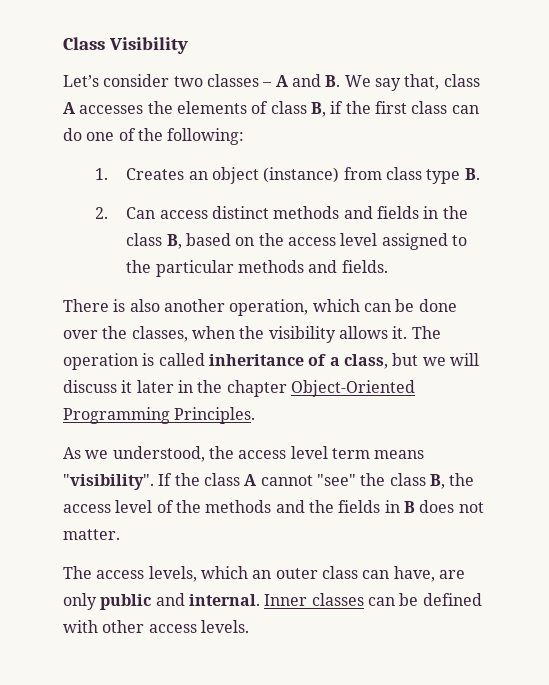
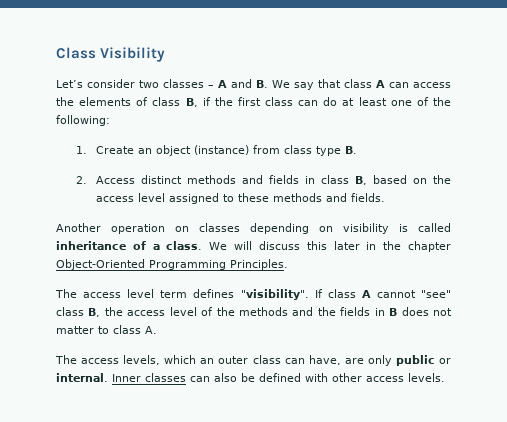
[404,74,480,90] [63,102,144,114] that, class A accesses -> [318,79,451,88] that class A can access
(82, 134) none -> [342,97,387,106] at least
[126,168,185,180] Creates -> [96,146,135,154] Create
[126,207,208,219] Can access -> [96,176,136,184] Access
[442,206,468,219] the -> (316, 180) none
[126,260,234,277] the particular -> [238,193,270,202] these
[63,299,457,316] [63,326,441,343] [63,353,138,370] There is also another operation, which can be done over the classes, when the visibility allows it. The operation -> [56,223,389,234] Another operation on classes depending on visibility
[343,353,446,369] class, but we -> [166,241,228,250] class. We
[121,380,133,393] it -> [306,241,327,250] this
[63,446,234,462] As we understood, the -> [55,289,77,298] The
[374,450,425,459] means -> [193,289,235,298] defines
[174,473,200,486] the -> (323, 293) none
[360,473,386,486] the -> (452, 294) none
[63,529,120,540] matter. -> [56,325,157,334] matter to class A.
[155,593,185,606] and -> [439,358,451,364] or
(395, 601) none -> [214,373,237,382] also

